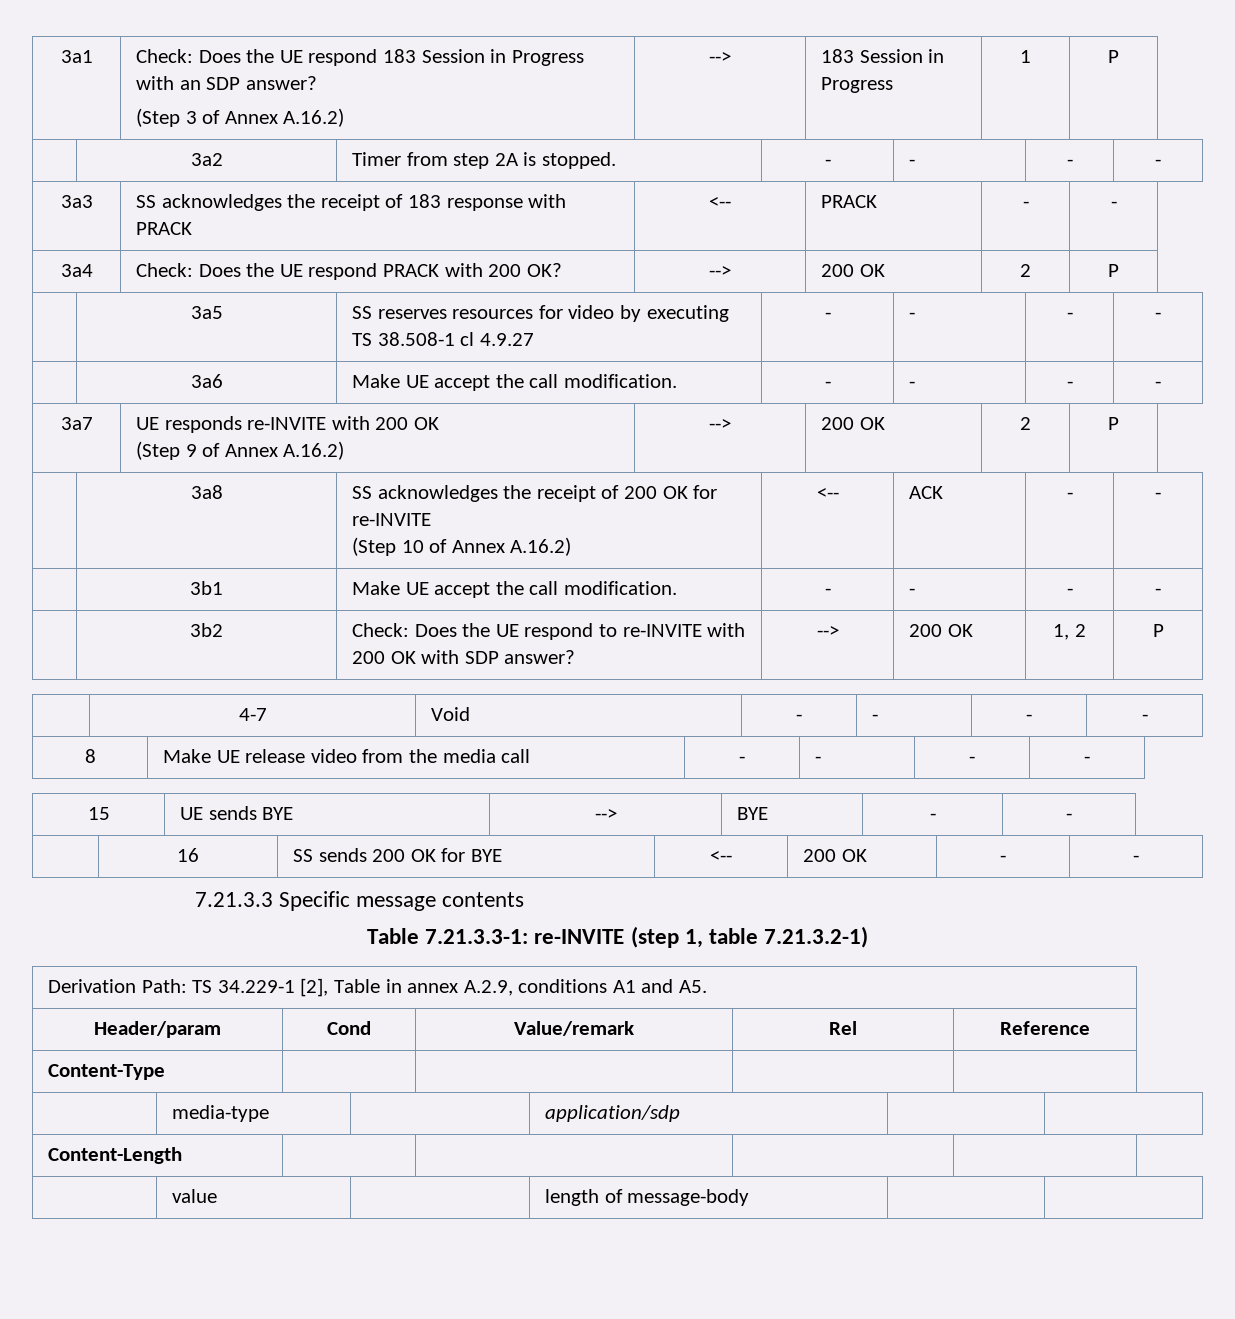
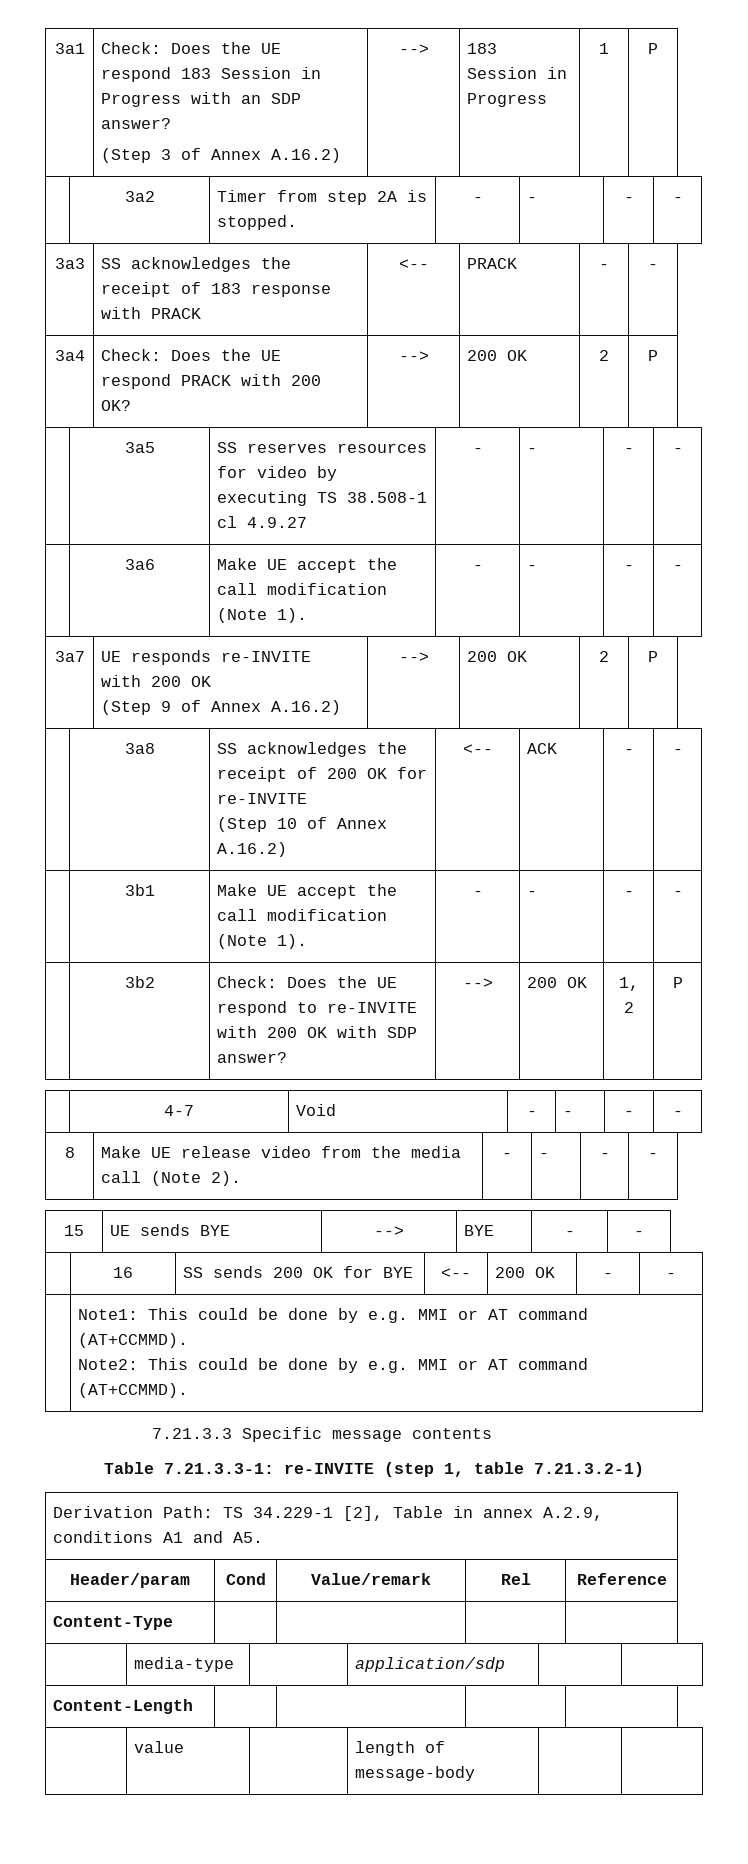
[563,374,677,388] modification. -> [267,583,388,595] [217,608,308,623] modification (Note 1).
[563,581,677,595] modification. -> [267,909,388,921] [217,934,308,949] modification (Note 1).
(531, 756) none -> [151,1171,242,1186] (Note 2).
(1139, 858) none -> [78,1308,589,1323] [78,1333,189,1348] [78,1358,589,1373] [78,1383,189,1398] // | Note1: This could be done by e.g. MMI or AT command (AT+CCMMD). // Note2: This could be done by e.g. MMI or AT command (AT+CCMMD).

